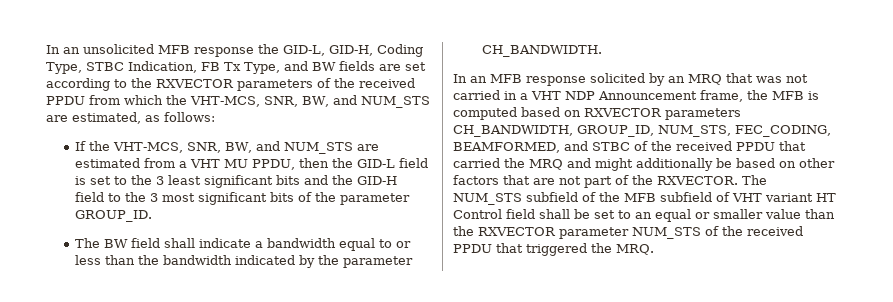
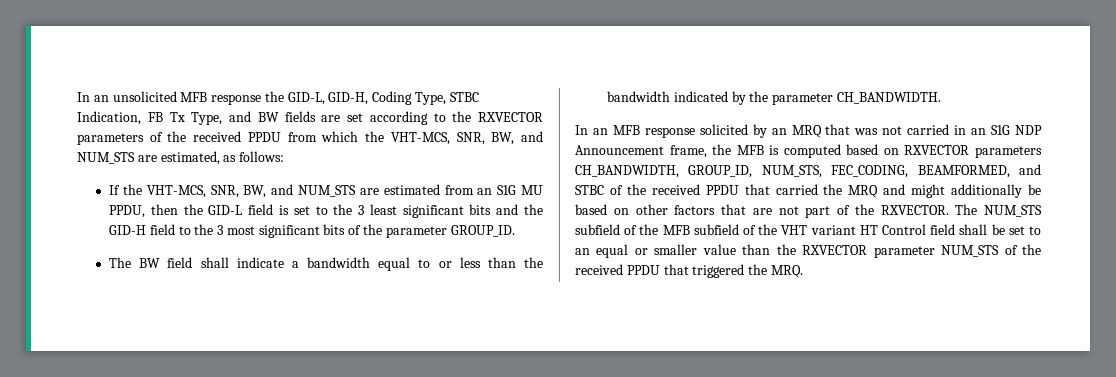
[179,159,221,168] a VHT -> [477,185,517,195] an S1G
[520,91,561,100] a VHT -> [971,125,1011,135] an S1G
(730, 197) none -> [758,224,778,235] the

